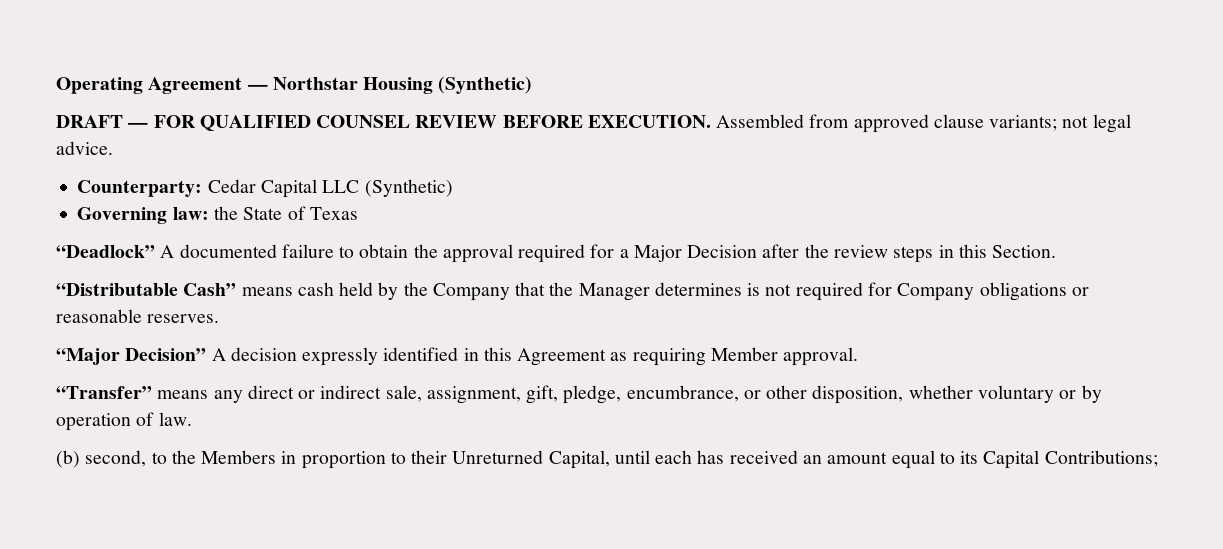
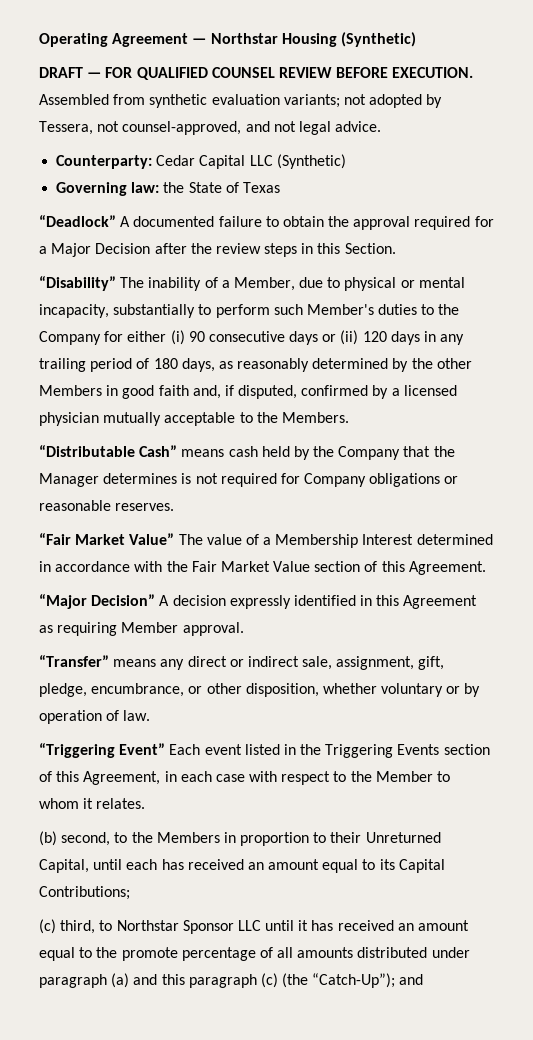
[853,114,1058,133] approved clause variants; -> [149,94,443,108] [39,121,270,135] synthetic evaluation variants; not adopted by Tessera, not counsel-approved, and
(1057, 251) none -> [39,276,465,291] [39,304,460,318] [39,330,465,345] [39,358,472,372] [39,385,457,399] [39,412,349,426] // “Disability” The inability of a Member, due to physical or mental incapacity, substantially to perform such Member's duties to the Company for either (i) 90 consecutive days or (ii) 120 days in any trailing period of 180 days, as reasonably determined by the other Members in good faith and, if disputed, confirmed by a licensed physician mutually acceptable to the Members.
(220, 318) none -> [39,533,493,548] [39,561,486,575] // “Fair Market Value” The value of a Membership Interest determined in accordance with the Fair Market Value section of this Agreement.
(192, 419) none -> [39,743,490,758] [39,771,451,785] [39,798,146,809] // “Triggering Event” Each event listed in the Triggering Events section of this Agreement, in each case with respect to the Member to whom it relates.
(1158, 458) none -> [39,919,470,934] [39,947,470,961] [39,973,424,988] // (c) third, to Northstar Sponsor LLC until it has received an amount equal to the promote percentage of all amounts distributed under paragraph (a) and this paragraph (c) (the “Catch-Up”); and

